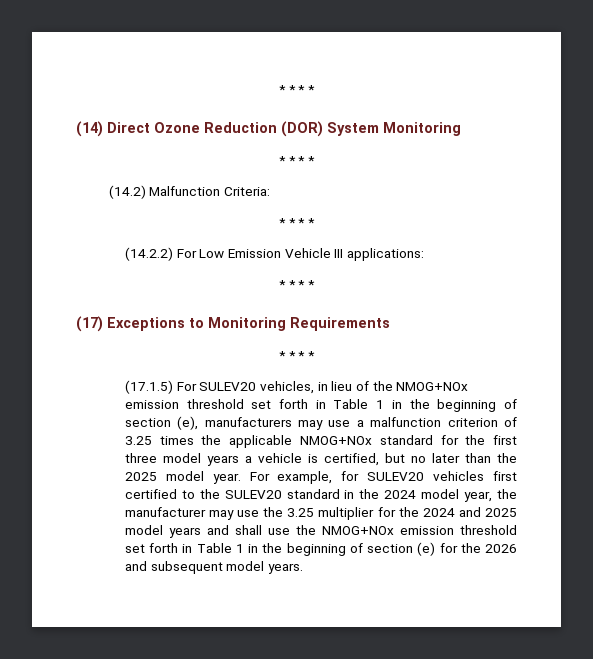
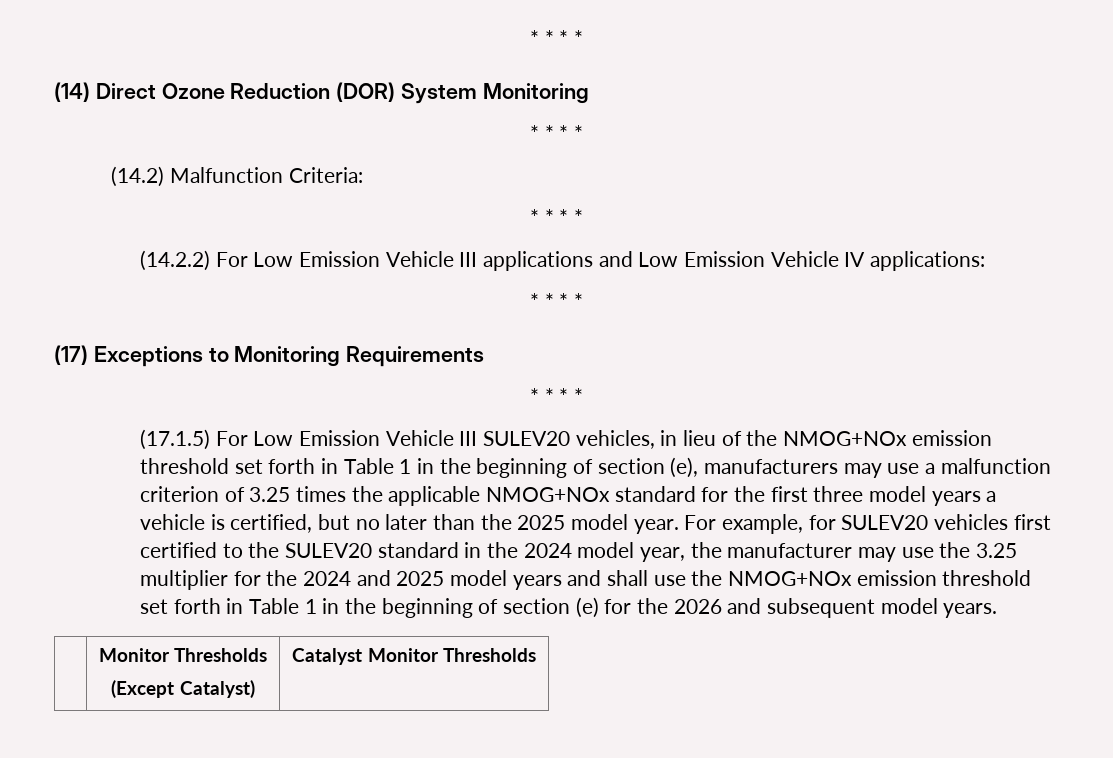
(344, 253) none -> [482,251,866,271] applications and Low Emission Vehicle IV
(197, 386) none -> [253,430,478,446] Low Emission Vehicle III
(303, 568) none -> [98,648,268,662] [111,680,255,698] [292,648,536,665] // | Monitor Thresholds // (Except Catalyst) | Catalyst Monitor Thresholds

